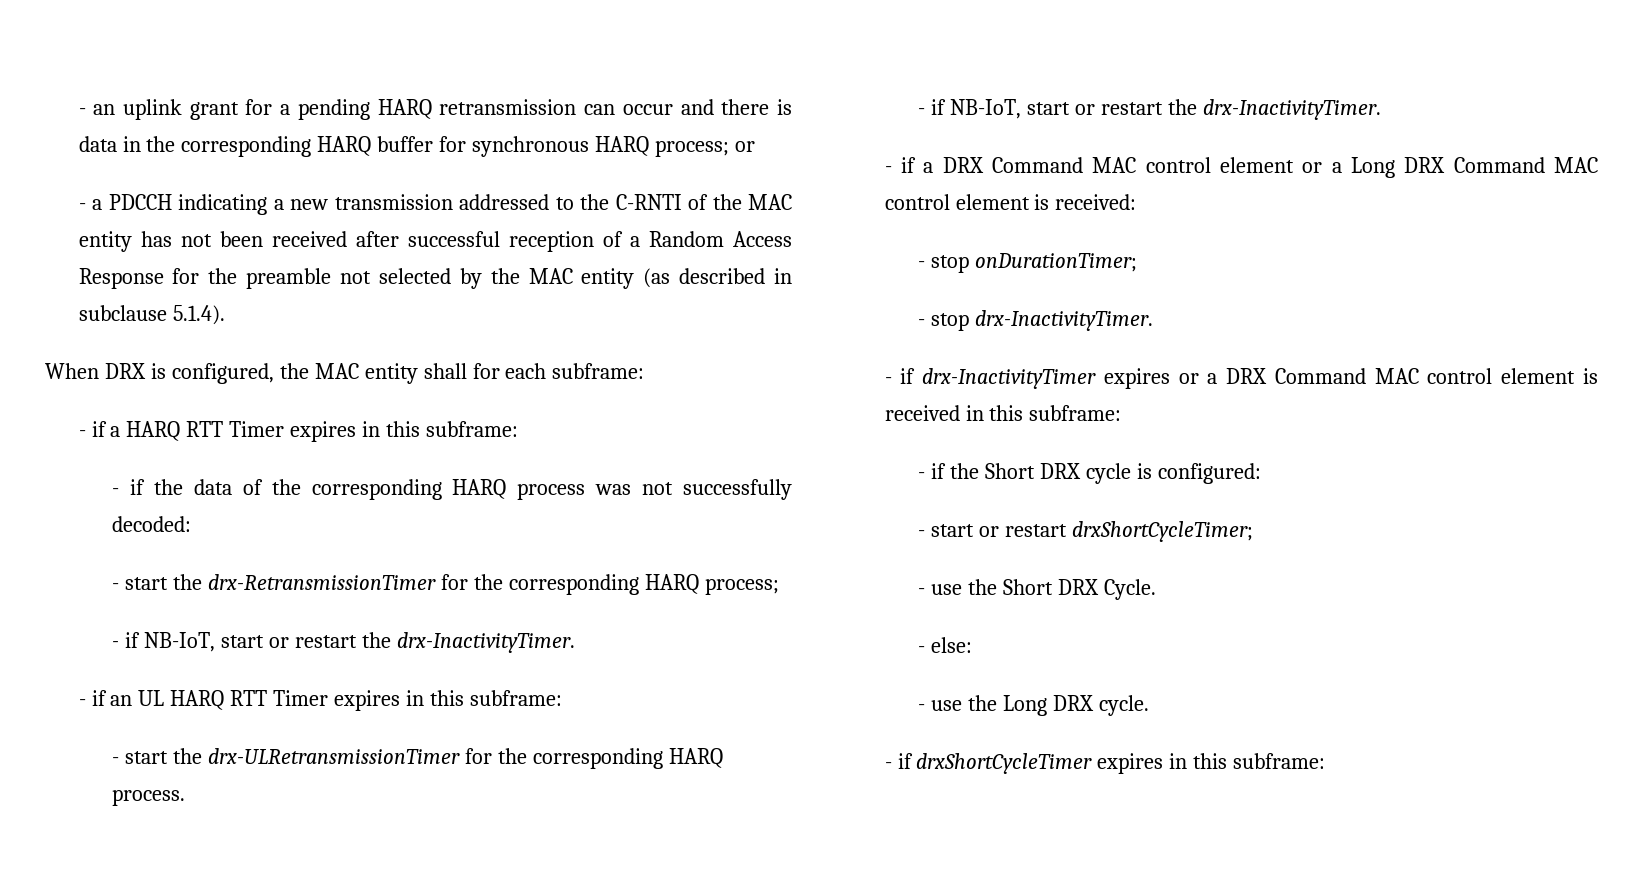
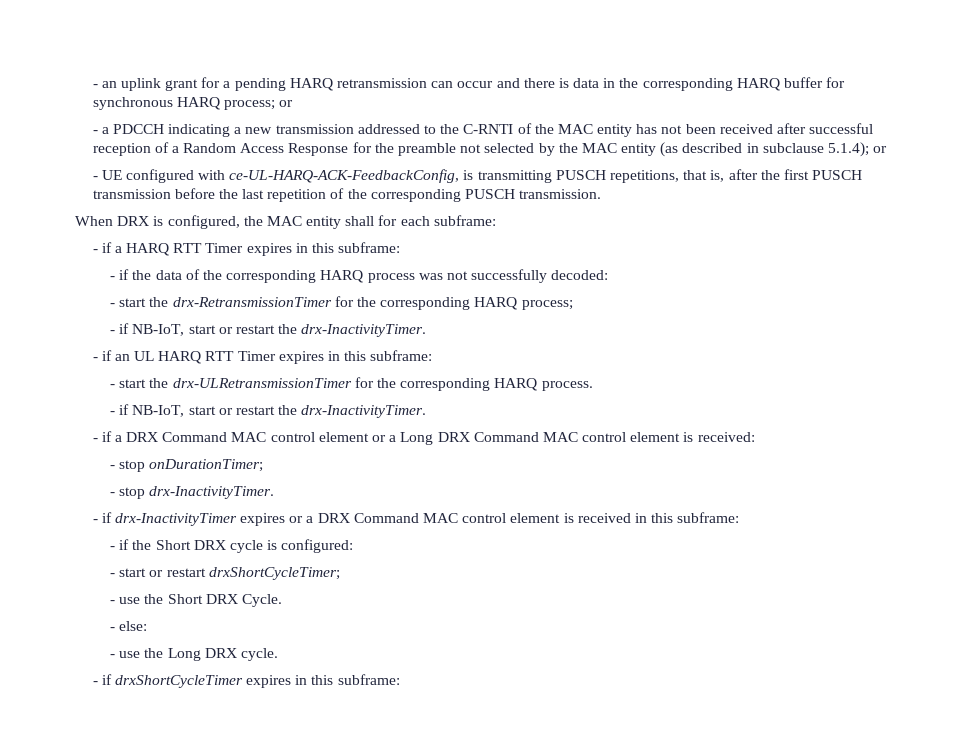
[172,305,225,325] 5.1.4). -> [828,142,888,157] [92,169,863,183] [92,188,602,202] 5.1.4); or // - UE configured with ce-UL-HARQ-ACK-FeedbackConfig, is transmitting PUSCH repetitions, that is, after the first PUSCH transmission before the last repetition of the corresponding PUSCH transmission.

